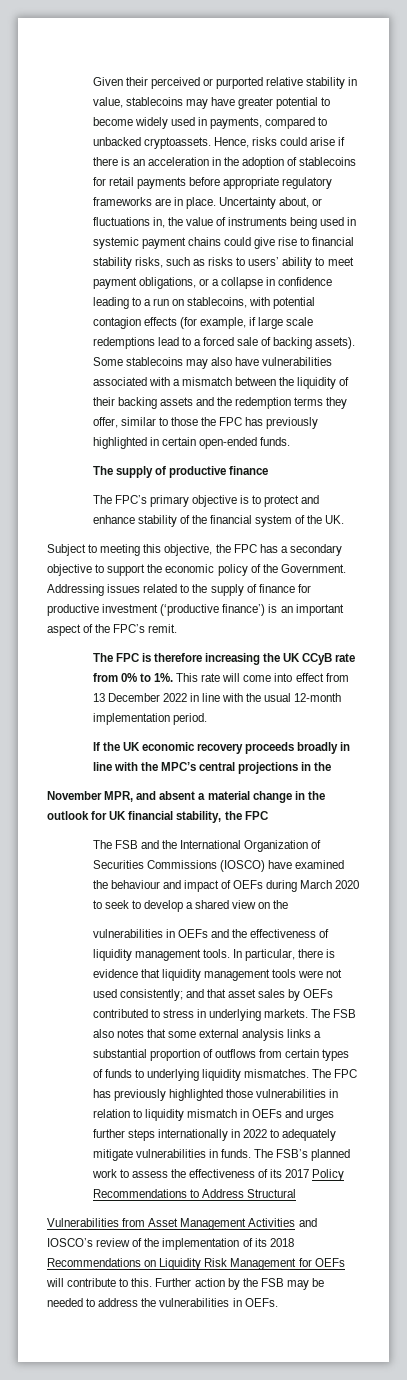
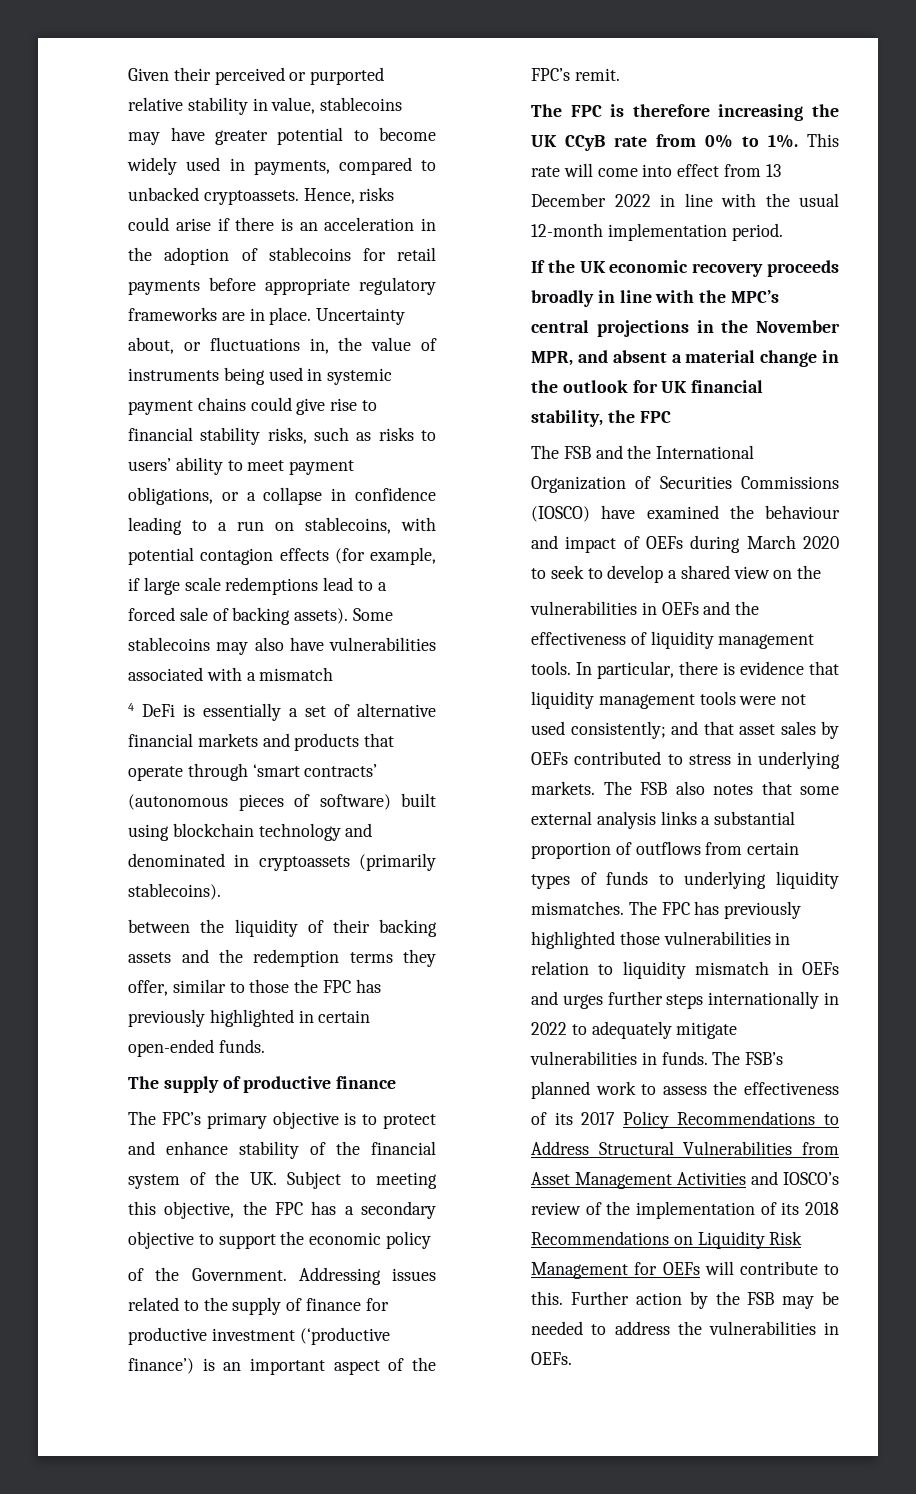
(232, 381) none -> [128,703,437,721] [128,733,395,751] [128,763,378,781] [128,793,436,811] [128,823,373,841] [128,853,436,871] [128,883,222,900] // 4 DeFi is essentially a set of alternative financial markets and products that operate through ‘smart contracts’ (autonomous pieces of software) built using blockchain technology and denominated in cryptoassets (primarily stablecoins). //
(345, 519) // -> (277, 1178) none
(248, 570) none -> (431, 1240) //
(332, 766) // -> (749, 326) none
(296, 1193) // -> (674, 1148) none

